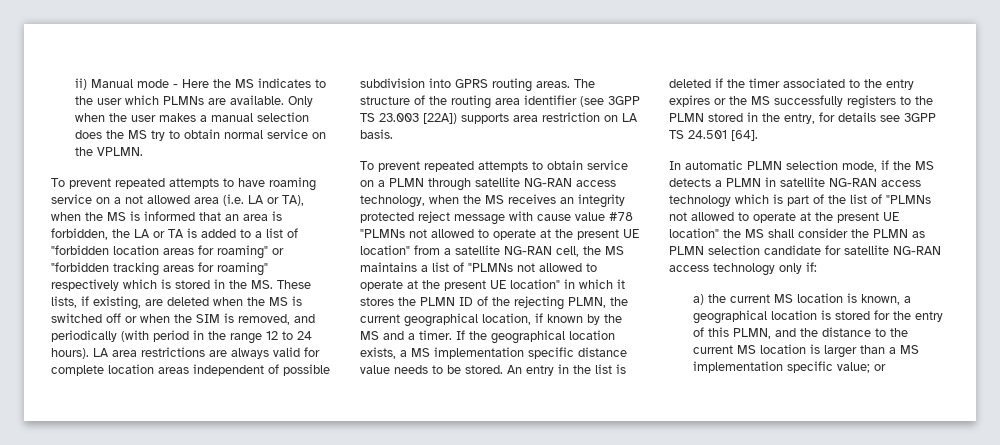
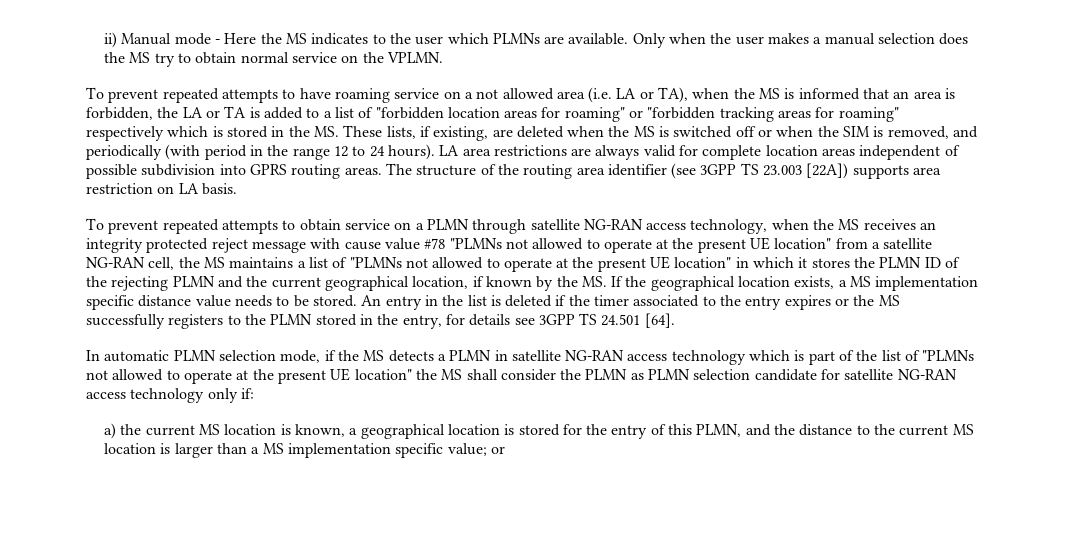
[568,297,606,308] PLMN, -> [172,276,243,288] PLMN and
[360,330,452,340] MS and a timer. -> [581,276,607,287] MS.

